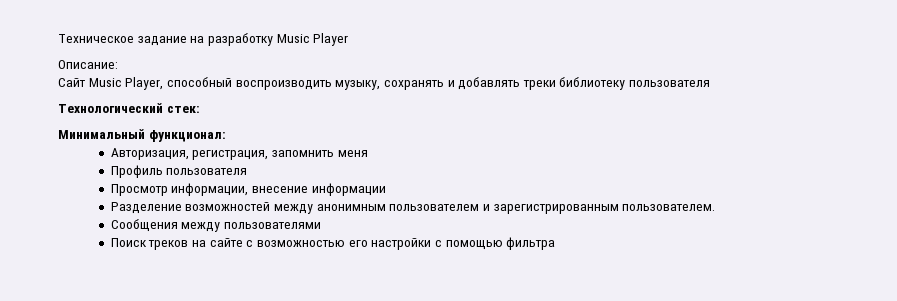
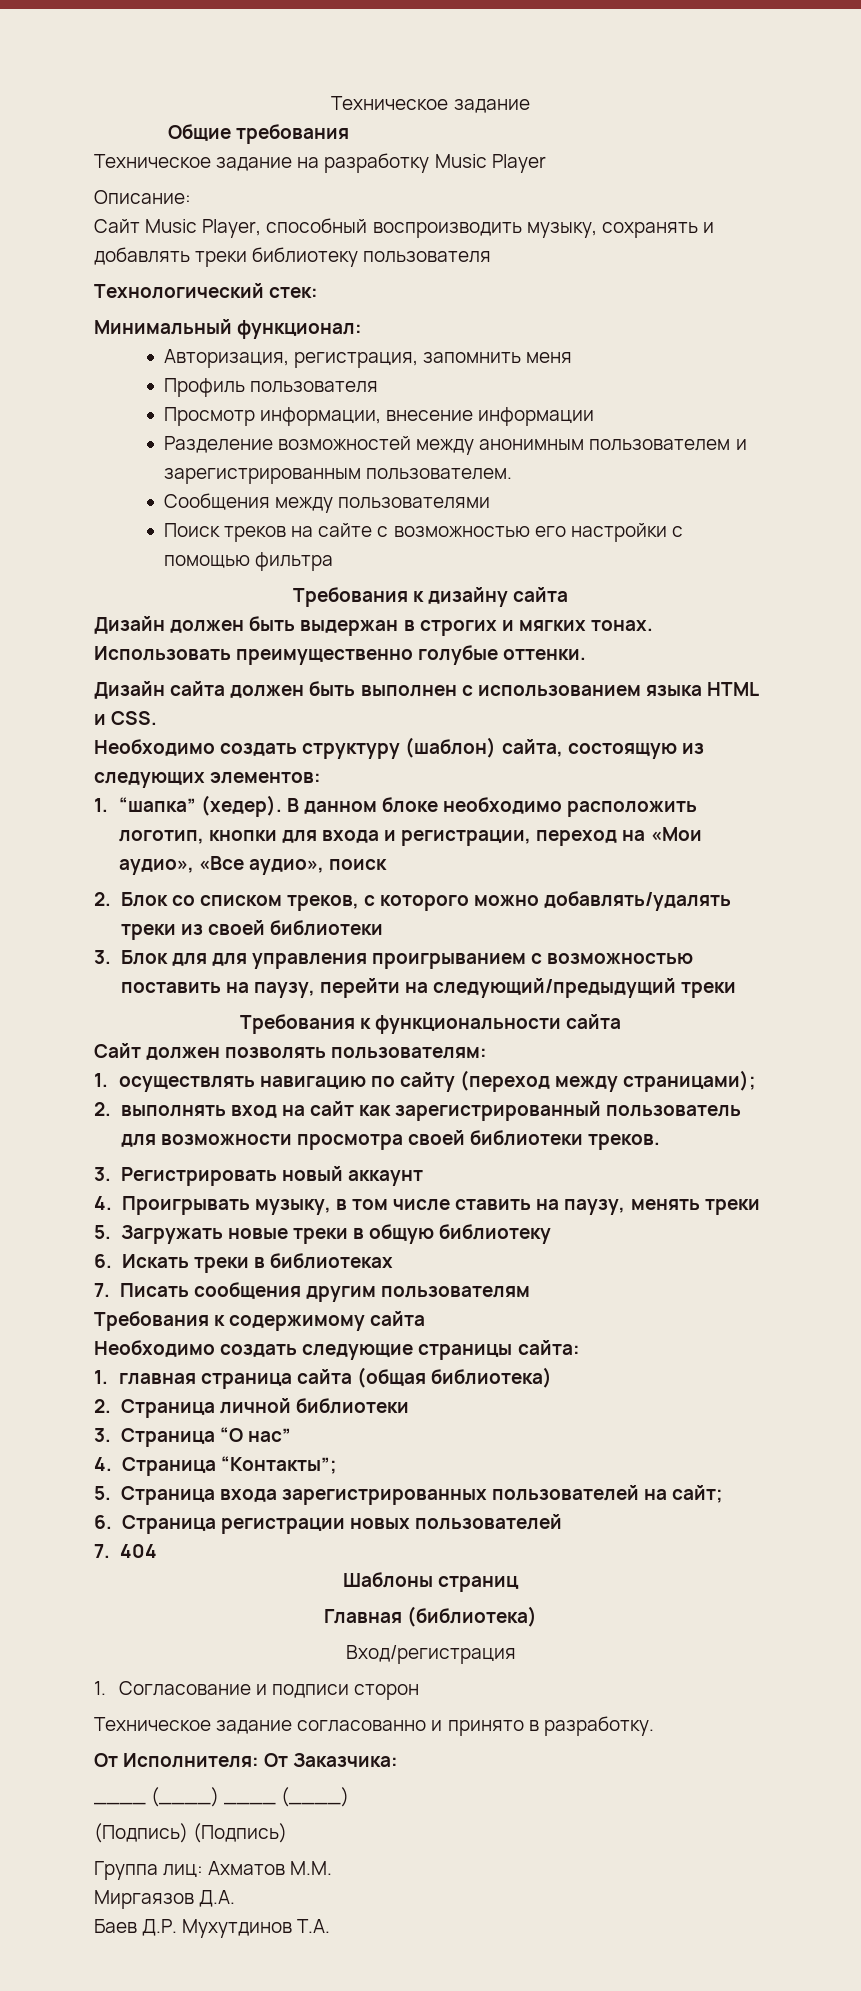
[58,34,187,46] Техническое задание -> [331,96,530,113] [167,124,349,144] [94,154,293,171] Техническое задание // Общие требования // Техническое задание
(556, 243) none -> [292,587,569,607] [94,616,654,636] [94,645,587,665] [94,681,760,699] [94,711,158,725] [94,737,704,759] [94,772,322,788] [94,795,698,817] [118,827,702,846] [118,856,387,875] [94,891,732,911] [120,920,383,940] [94,950,694,969] [120,978,737,998] [239,1014,622,1034] [94,1043,488,1060] [94,1070,757,1092] [94,1101,742,1121] [120,1130,661,1150] [94,1166,423,1186] [94,1196,760,1215] [94,1224,552,1244] [94,1253,393,1273] [94,1282,530,1302] [94,1311,426,1331] [94,1340,580,1360] [94,1367,553,1389] [94,1398,409,1418] [94,1427,291,1447] [94,1456,337,1476] [94,1485,724,1505] [94,1514,562,1534] [94,1544,157,1558] [342,1572,520,1592] [323,1606,538,1627] [345,1645,516,1664] [94,1681,419,1700] [94,1716,654,1736] [94,1753,399,1768] [94,1787,350,1807] [94,1823,288,1843] [94,1861,333,1880] [94,1890,236,1909] [94,1919,331,1938] // Требования к дизайну сайта // Дизайн должен быть выдержан в строгих и мягких тонах. Использовать преимущественно голубые оттенки. // Дизайн сайта должен быть выполнен с использованием языка HTML и CSS. // Необходимо создать структуру (шаблон) сайта, состоящую из следующих элементов: // 1. “шапка” (хедер). В данном блоке необходимо расположить логотип, кнопки для входа и регистрации, переход на «Мои аудио», «Все аудио», поиск // 2. Блок со списком треков, с которого можно добавлять/удалять треки из своей библиотеки // 3. Блок для для управления проигрыванием с возможностью поставить на паузу, перейти на следующий/предыдущий треки // Требования к функциональности сайта // Сайт должен позволять пользователям: // 1. осуществлять навигацию по сайту (переход между страницами); // 2. выполнять вход на сайт как зарегистрированный пользователь для возможности просмотра своей библиотеки треков. // 3. Регистрировать новый аккаунт // 4. Проигрывать музыку, в том числе ставить на паузу, менять треки // 5. Загружать новые треки в общую библиотеку // 6. Искать треки в библиотеках // 7. Писать сообщения другим пользователям // Требования к содержимому сайта // Необходимо создать следующие страницы сайта: // 1. главная страница сайта (общая библиотека) // 2. Страница личной библиотеки // 3. Страница “О нас” // 4. Страница “Контакты”; // 5. Страница входа зарегистрированных пользователей на сайт; // 6. Страница регистрации новых пользователей // 7. 404 // Шаблоны страниц // Главная (библиотека) // Вход/регистрация // 1. Согласование и подписи сторон // Техническое задание согласованно и принято в разработку. // От Исполнителя: От Заказчика: // ____ (____) ____ (____) // (Подпись) (Подпись) // Группа лиц: Ахматов М.М. // Миргаязов Д.А. // Баев Д.Р. Мухутдинов Т.А.

